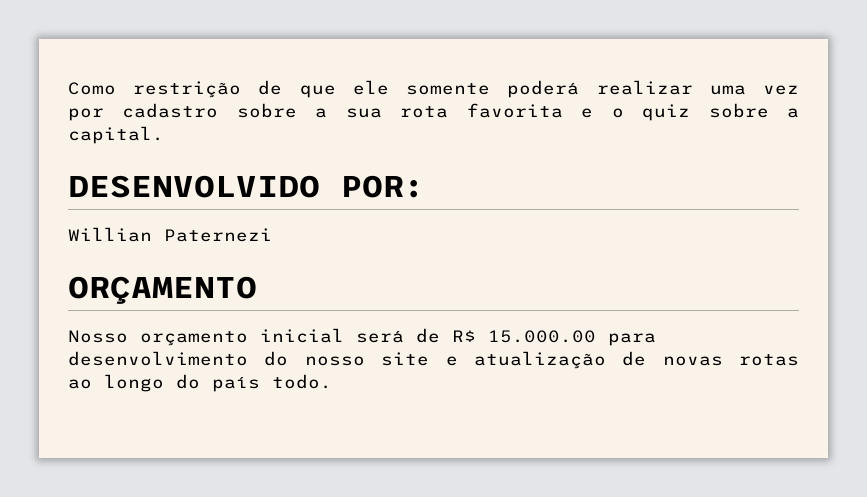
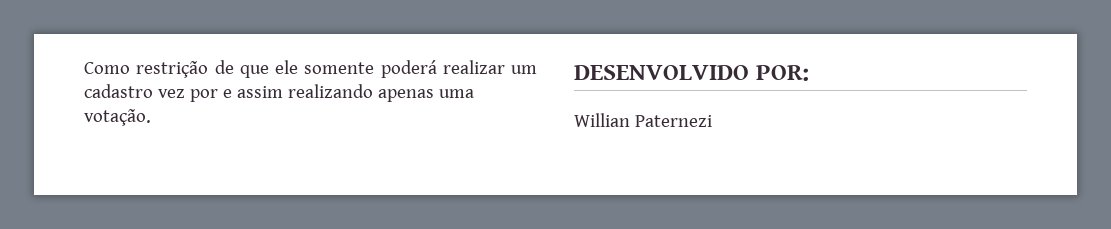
[709,85,799,95] [68,103,800,121] [68,126,164,144] [68,175,425,198] [68,227,272,242] [68,276,257,304] [68,328,656,346] [68,351,799,369] [68,374,332,392] uma vez por cadastro sobre a sua rota favorita e o quiz sobre a capital. // DESENVOLVIDO POR: // Willian Paternezi // ORÇAMENTO // Nosso orçamento inicial será de R$ 15.000.00 para desenvolvimento do nosso site e atualização de novas rotas ao longo do país todo. -> [511,65,537,74] [84,84,474,102] [84,109,151,126] [574,65,809,81] [574,113,712,127] um cadastro vez por e assim realizando apenas uma votação. // DESENVOLVIDO POR: // Willian Paternezi

